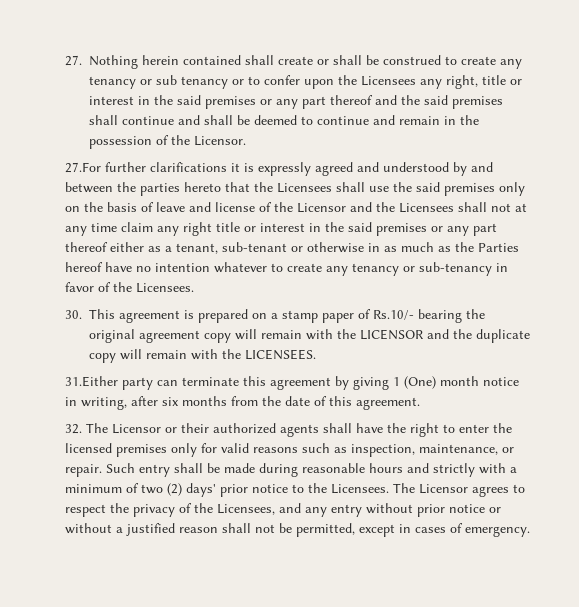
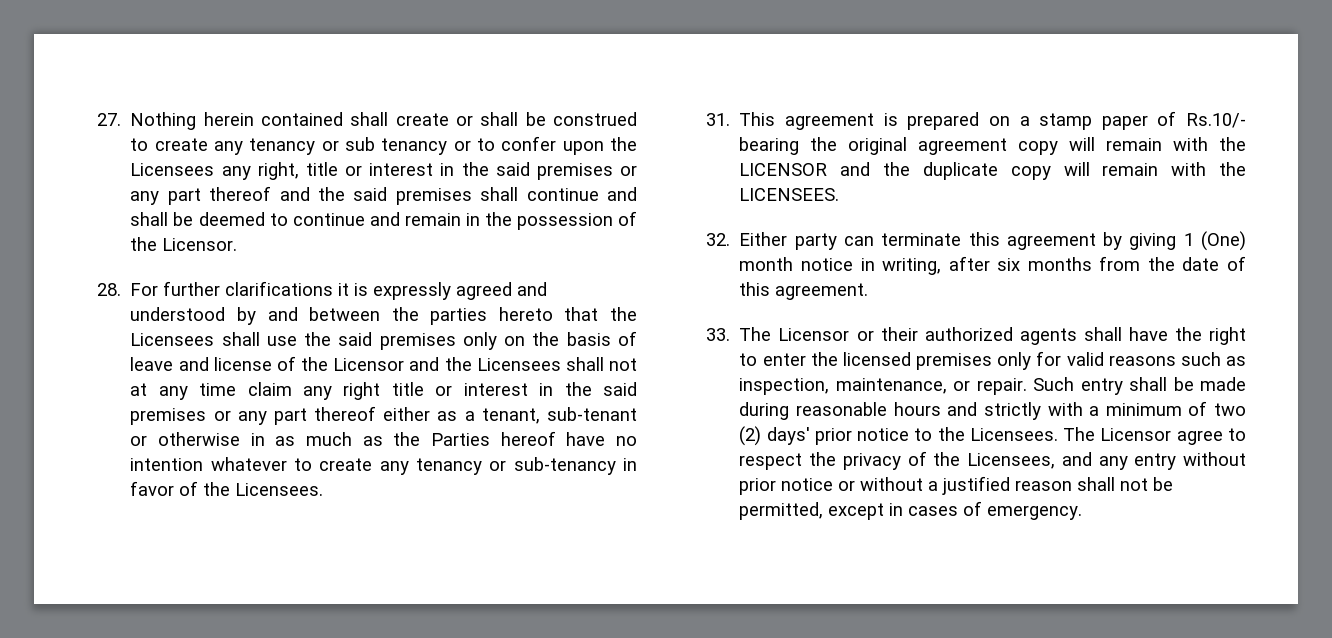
[64,162,101,173] 27.For -> [97,283,159,296] 28. For
[64,310,82,319] 30. -> [706,113,731,126] 31.
[64,376,118,387] 31.Either -> [706,232,788,246] 32. Either
[64,424,82,434] 32. -> [706,328,731,341] 33.
[471,486,509,497] agrees -> [1176,430,1223,445] agree

